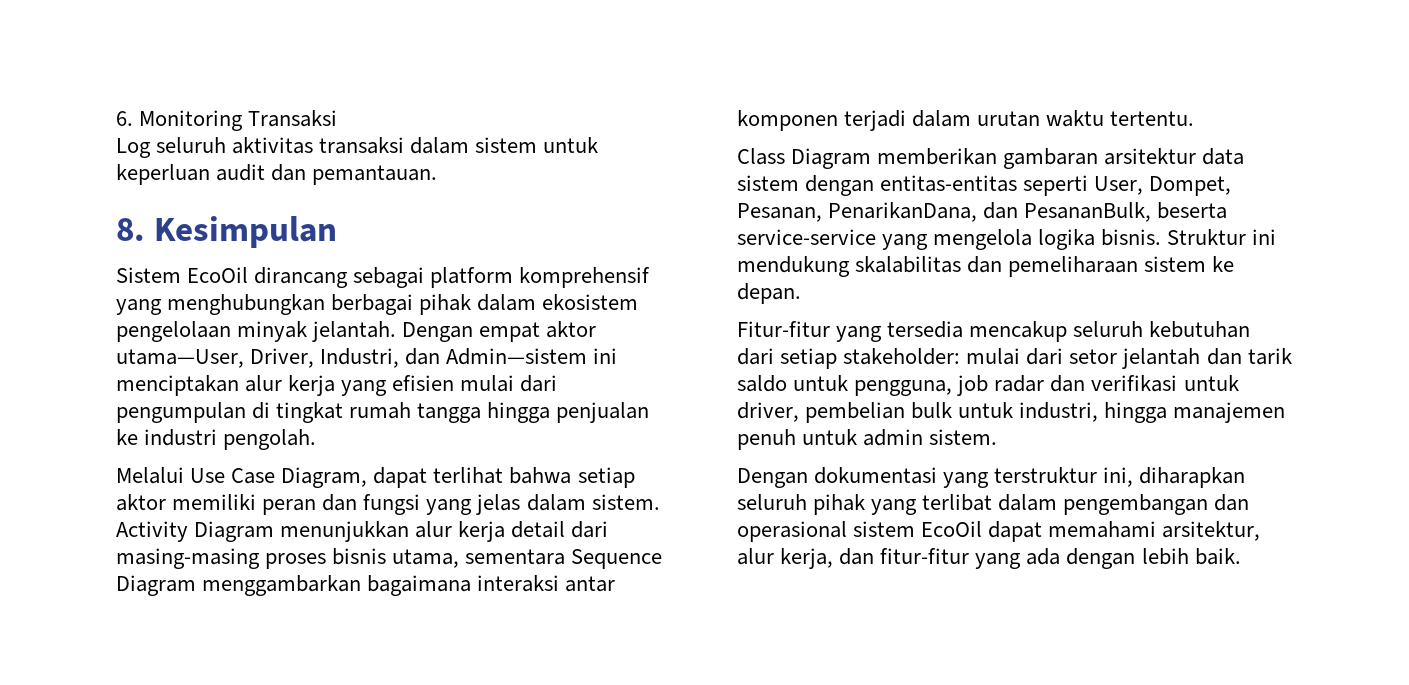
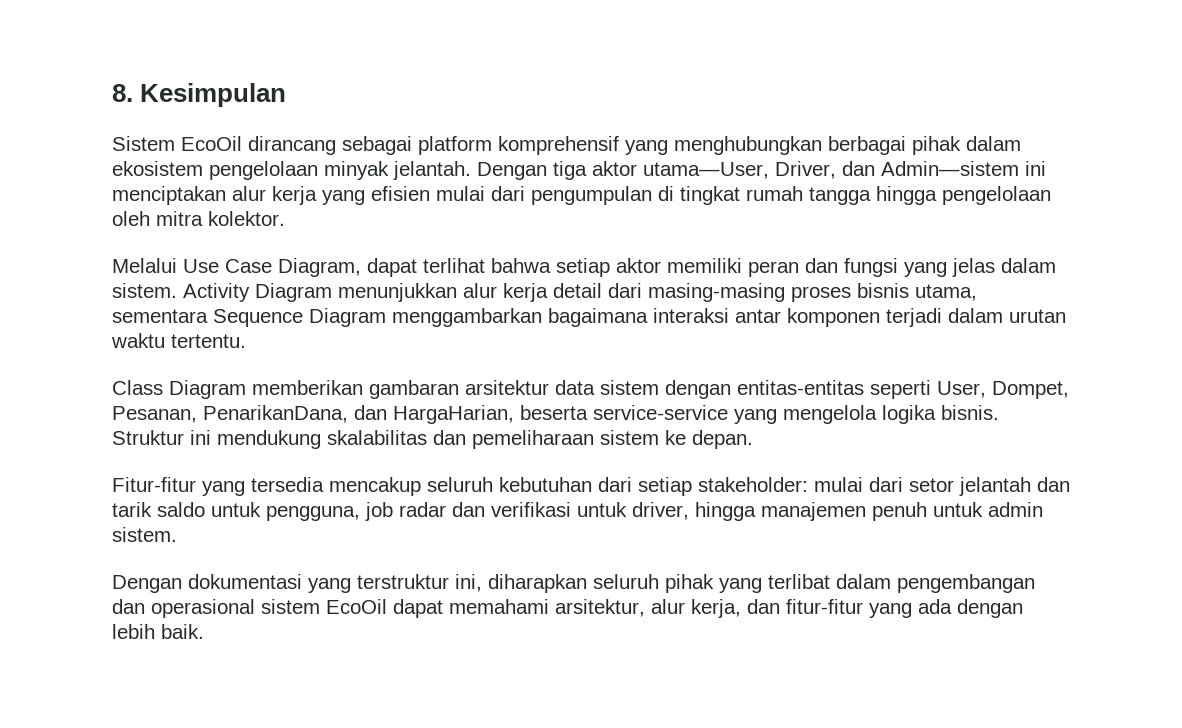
[116,110,338,131] [116,137,599,158] [116,164,438,185] 6. Monitoring Transaksi // Log seluruh aktivitas transaksi dalam sistem untuk keperluan audit dan pemantauan. // -> (112, 93) none
[479,322,541,342] empat -> [553,161,587,180] tiga
[320,348,400,368] Industri, -> (836, 170) none
[556,402,650,423] [116,429,317,450] penjualan ke industri pengolah. -> [942,186,1051,205] [112,211,285,226] pengelolaan oleh mitra kolektor.
[1024,202,1152,222] PesananBulk, -> [393,405,514,424] HargaHarian,
[805,402,1099,423] pembelian bulk untuk industri, -> (689, 511) none

